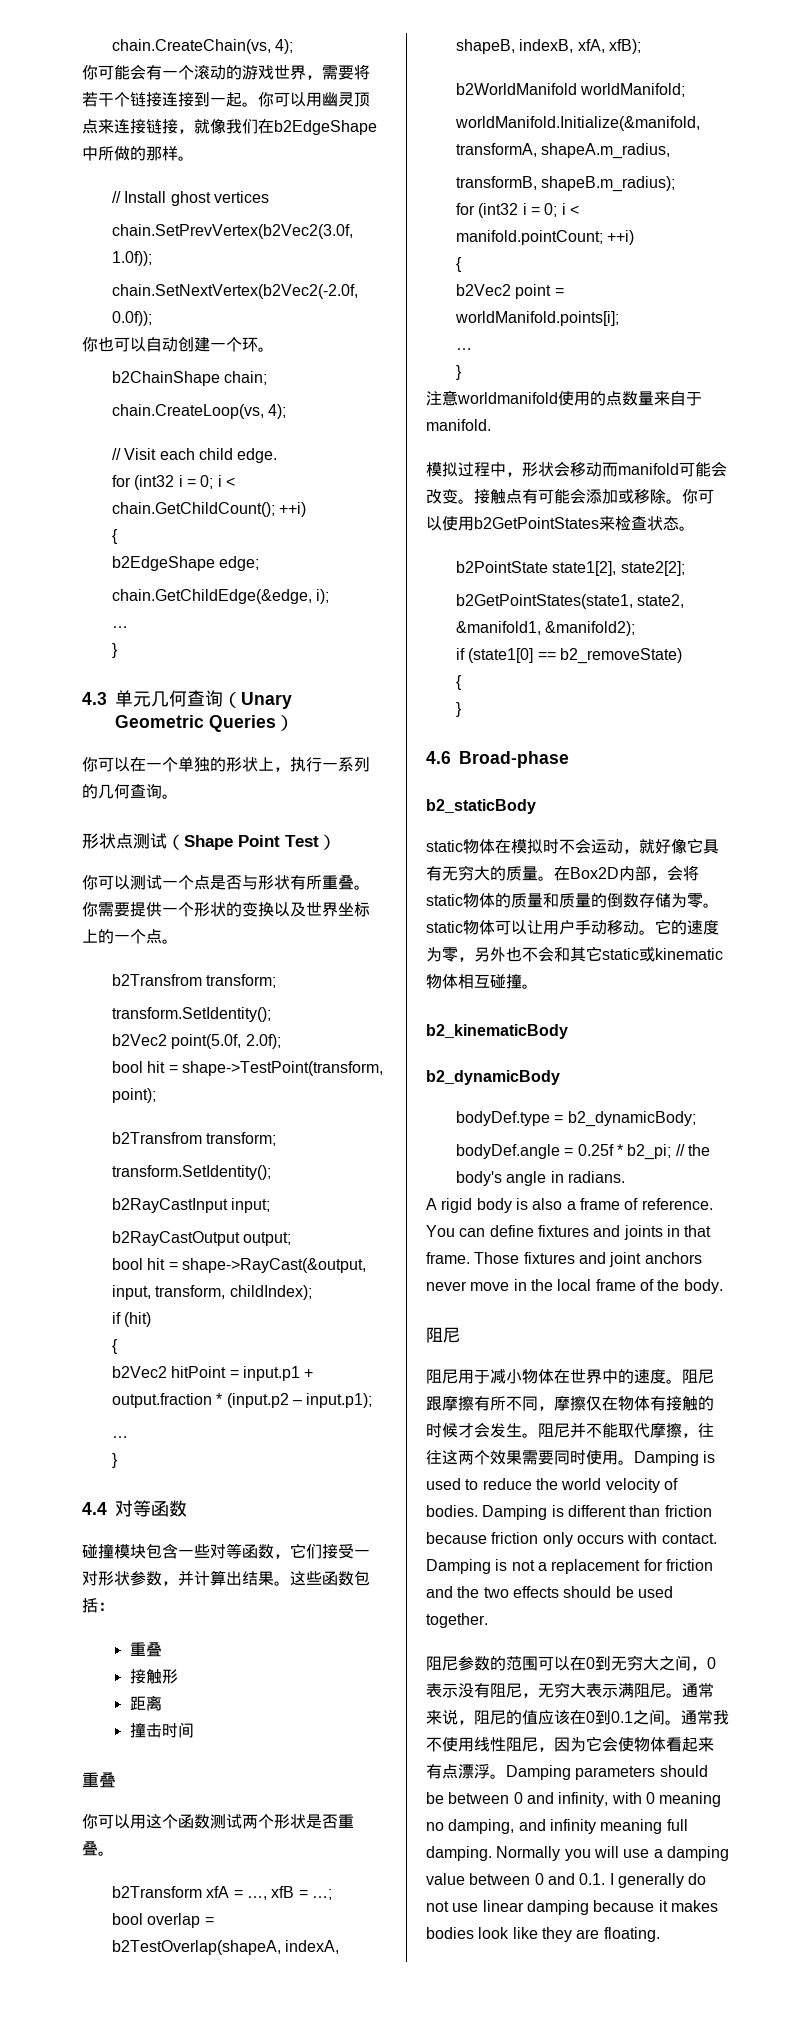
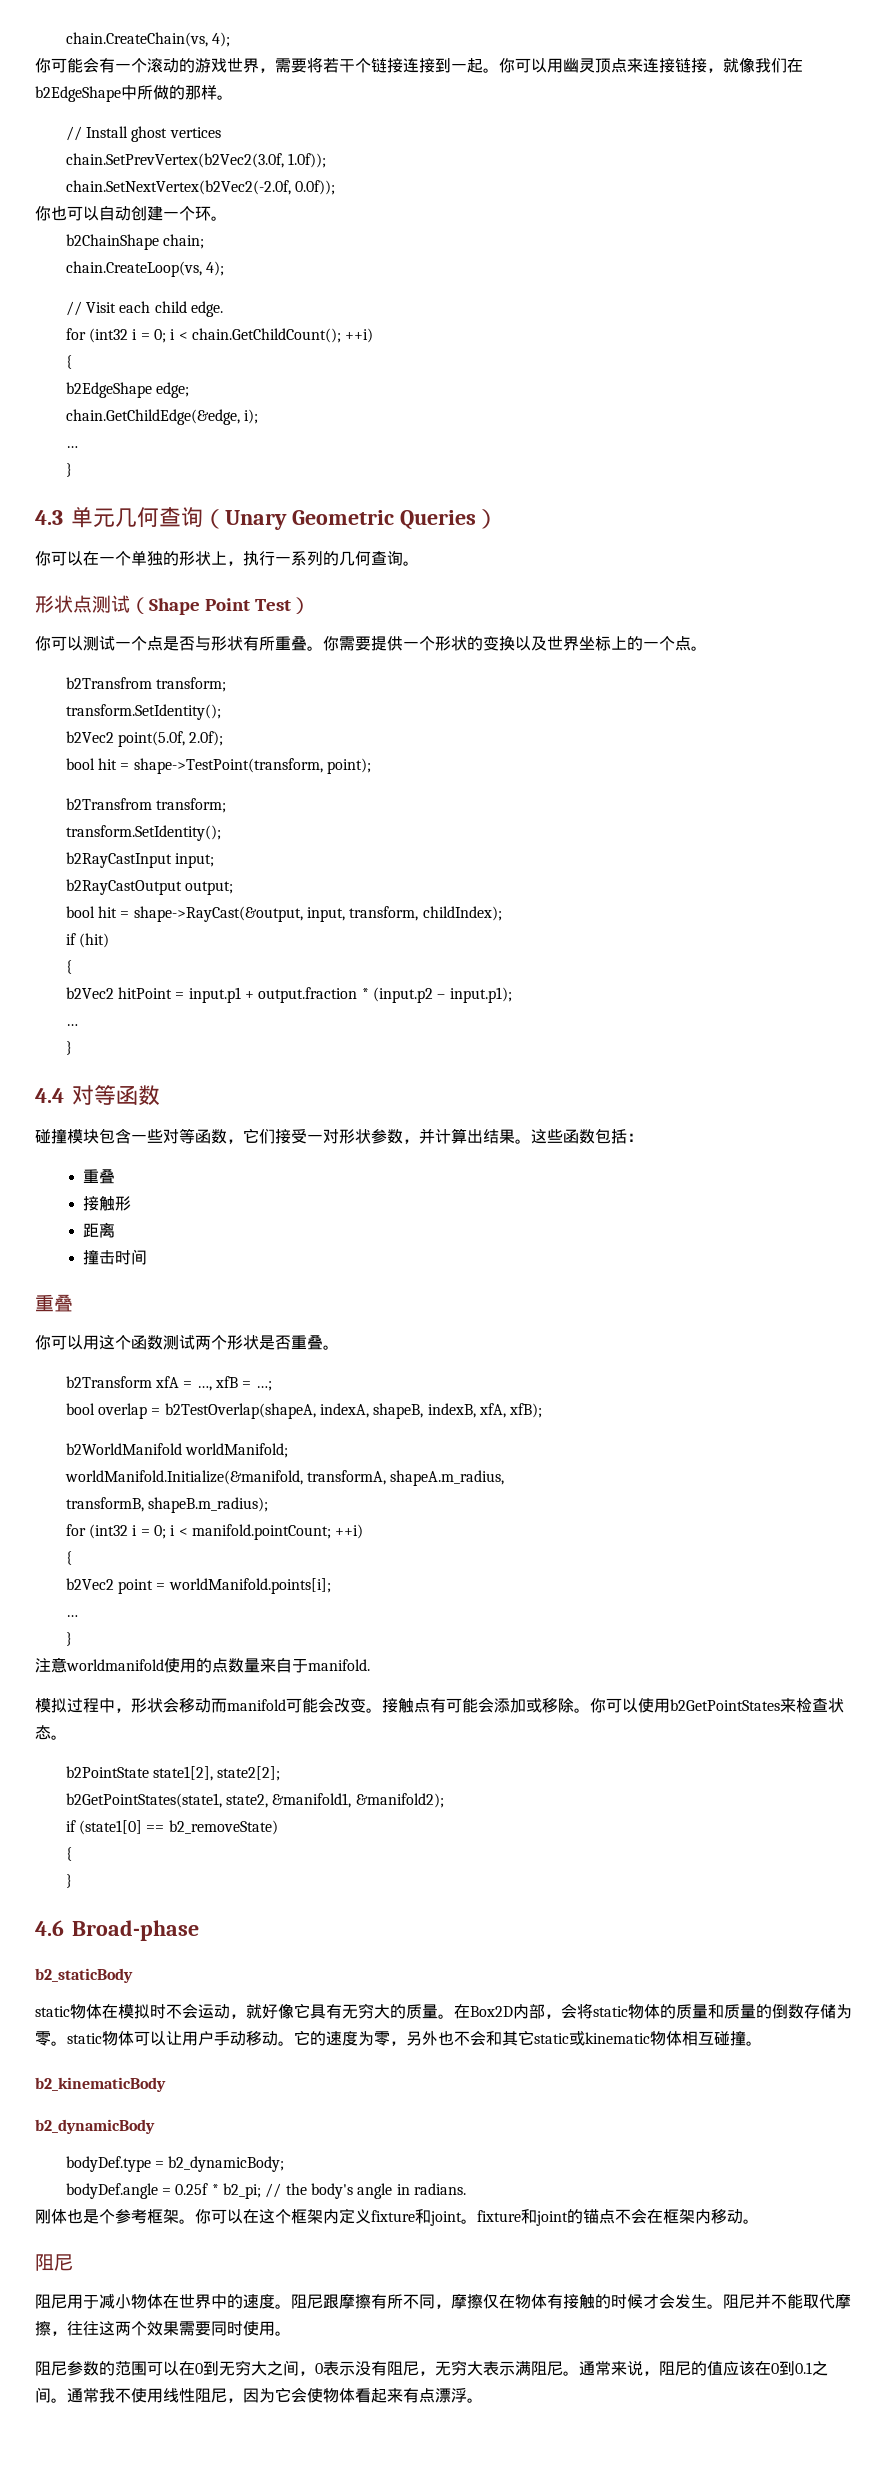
[426,1198,713,1213] [426,1225,712,1240] [426,1252,702,1267] [426,1279,723,1294] A rigid body is also a frame of reference. You can define fixtures and joints in that frame. Those fixtures and joint anchors never move in the local frame of the body. -> [35,2208,759,2226] 刚体也是个参考框架。你可以在这个框架内定义fixture和joint。fixture和joint的锚点不会在框架内移动。
[634,1451,716,1466] [426,1478,678,1493] [426,1505,712,1520] [426,1532,717,1547] [426,1559,713,1574] [426,1586,673,1598] [426,1613,488,1628] Damping is used to reduce the world velocity of bodies. Damping is different than friction because friction only occurs with contact. Damping is not a replacement for friction and the two effects should be used together. -> (291, 2333) none
[506,1765,708,1780] [426,1792,722,1807] [426,1819,688,1834] [426,1846,729,1861] [426,1873,707,1888] [426,1900,718,1915] [426,1927,660,1942] Damping parameters should be between 0 and infinity, with 0 meaning no damping, and infinity meaning full damping. Normally you will use a damping value between 0 and 0.1. I generally do not use linear damping because it makes bodies look like they are floating. -> (483, 2400) none

